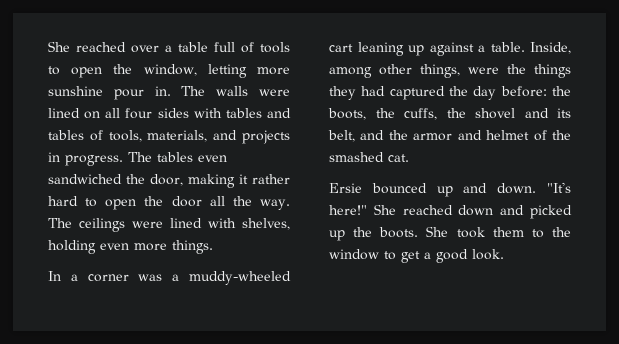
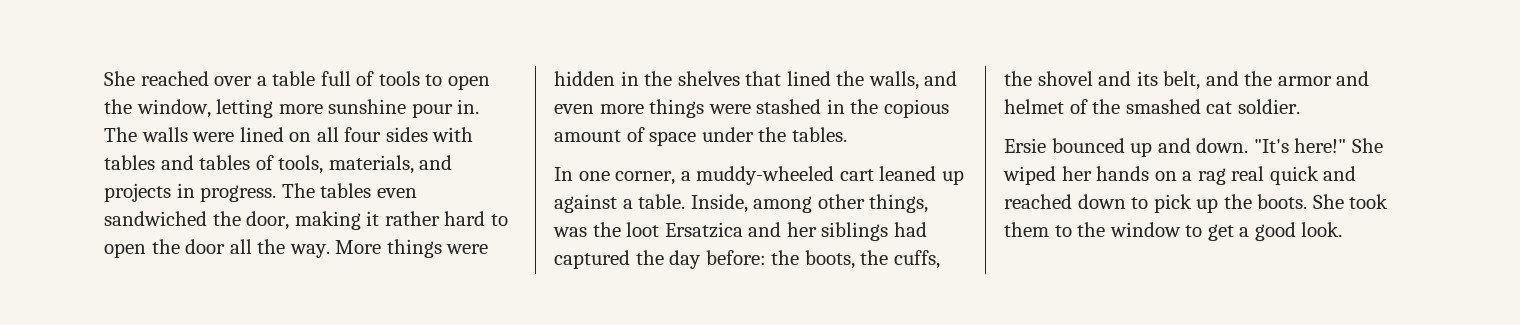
[48,218,290,232] [48,240,213,254] [48,271,163,282] The ceilings were lined with shelves, holding even more things. // In a corner was -> [335,239,489,258] [554,71,958,90] [554,99,949,118] [554,127,847,146] [554,167,676,185] More things were hidden in the shelves that lined the walls, and even more things were stashed in the copious amount of space under the tables. // In one corner,
[357,42,404,56] leaning -> [879,166,937,181] leaned
[468,64,571,78] [329,86,356,100] were the things they -> [553,222,889,241] was the loot Ersatzica and her siblings
[388,154,409,162] cat. -> [1206,99,1300,114] cat soldier.
[402,205,572,219] reached down and picked -> [1003,166,1357,185] [1004,194,1192,213] wiped her hands on a rag real quick and reached down to pick

